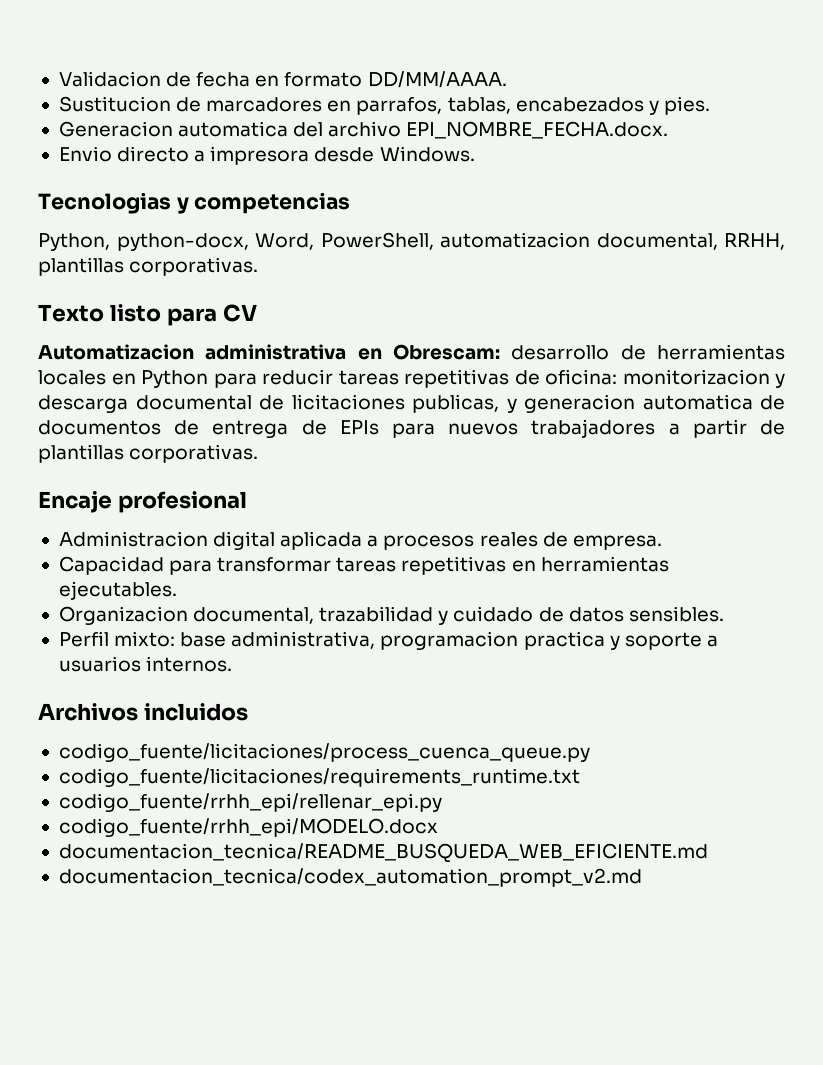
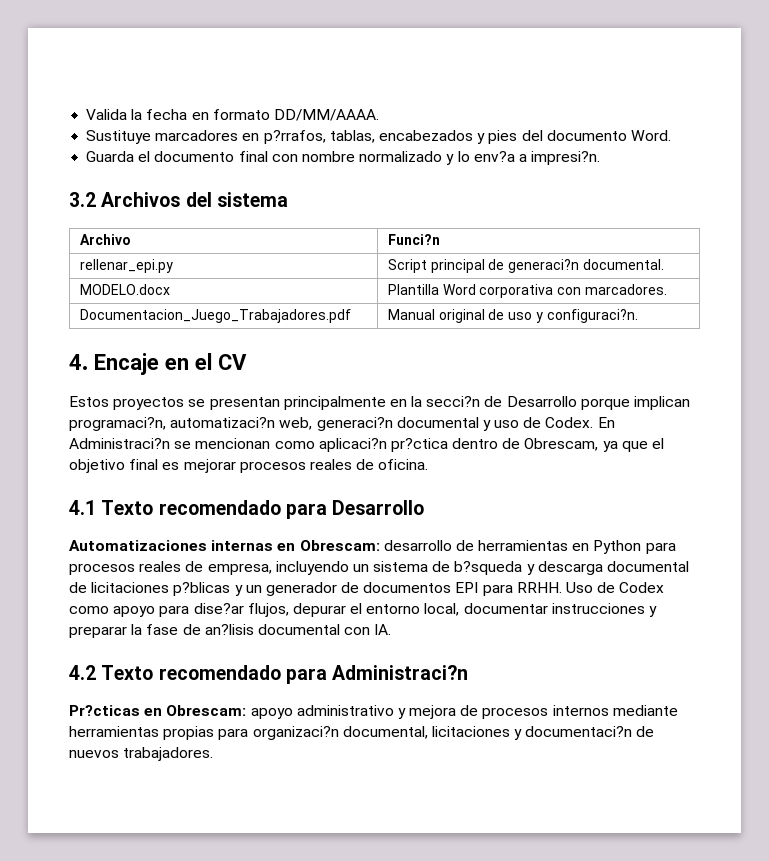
[58,71,192,87] Validacion de -> [86,109,143,120] Valida la
[58,96,202,112] Sustitucion de -> [86,130,152,144] Sustituye
[356,97,443,115] parrafos, -> [263,130,326,144] p?rrafos,
[663,96,710,115] [58,121,669,139] [58,146,475,165] [38,192,351,214] [38,232,785,251] [38,257,259,276] [38,304,257,326] [38,344,347,360] pies. // Generacion automatica del archivo EPI_NOMBRE_FECHA.docx. // Envio directo a impresora desde Windows. // Tecnologias y competencias // Python, python-docx, Word, PowerShell, automatizacion documental, RRHH, plantillas corporativas. // Texto listo para CV // Automatizacion administrativa -> [488,130,671,144] [86,151,601,165] [69,192,288,207] [79,234,131,245] [387,234,440,245] [79,259,173,273] [387,259,664,273] [79,284,170,295] [387,284,667,298] [79,309,351,323] [387,309,638,323] [69,353,247,375] [69,396,691,410] [69,417,615,431] [69,438,665,452] [69,459,429,473] [69,500,425,519] [69,540,274,551] pies del documento Word. // Guarda el documento final con nombre normalizado y lo env?a a impresi?n. // 3.2 Archivos del sistema // Archivo | Funci?n // rellenar_epi.py | Script principal de generaci?n documental. // MODELO.docx | Plantilla Word corporativa con marcadores. // Documentacion_Juego_Trabajadores.pdf | Manual original de uso y configuraci?n. // 4. Encaje en el CV // Estos proyectos se presentan principalmente en la secci?n de Desarrollo porque implican programaci?n, automatizaci?n web, generaci?n documental y uso de Codex. En Administraci?n se mencionan como aplicaci?n pr?ctica dentro de Obrescam, ya que el objetivo final es mejorar procesos reales de oficina. // 4.1 Texto recomendado para Desarrollo // Automatizaciones internas
[38,370,106,385] locales -> (569, 545) none
[262,369,770,388] reducir tareas repetitivas de oficina: monitorizacion -> [69,561,523,575] procesos reales de empresa, incluyendo un sistema de b?squeda
[412,394,785,413] [38,419,786,438] [38,444,259,463] [38,491,247,513] [58,531,662,550] [58,556,669,575] [58,581,177,600] [58,606,724,625] [58,631,718,650] [58,656,233,672] [38,703,248,721] [58,743,590,762] [58,768,580,787] [58,793,442,812] [58,818,438,837] [58,843,708,863] [58,868,642,887] publicas, y generacion automatica de documentos de entrega de EPIs para nuevos trabajadores a partir de plantillas corporativas. // Encaje profesional // Administracion digital aplicada a procesos reales de empresa. // Capacidad para transformar tareas repetitivas en herramientas ejecutables. // Organizacion documental, trazabilidad y cuidado de datos sensibles. // Perfil mixto: base administrativa, programacion practica y soporte a usuarios internos. // Archivos incluidos // codigo_fuente/licitaciones/process_cuenca_queue.py // codigo_fuente/licitaciones/requirements_runtime.txt // codigo_fuente/rrhh_epi/rellenar_epi.py // codigo_fuente/rrhh_epi/MODELO.docx // documentacion_tecnica/README_BUSQUEDA_WEB_EFICIENTE.md // documentacion_tecnica/codex_automation_prompt_v2.md -> [173,582,665,596] [69,603,658,617] [69,624,392,638] [69,665,469,684] [69,705,678,719] [69,726,655,740] [69,747,214,761] p?blicas y un generador de documentos EPI para RRHH. Uso de Codex como apoyo para dise?ar flujos, depurar el entorno local, documentar instrucciones y preparar la fase de an?lisis documental con IA. // 4.2 Texto recomendado para Administraci?n // Pr?cticas en Obrescam: apoyo administrativo y mejora de procesos internos mediante herramientas propias para organizaci?n documental, licitaciones y documentaci?n de nuevos trabajadores.

